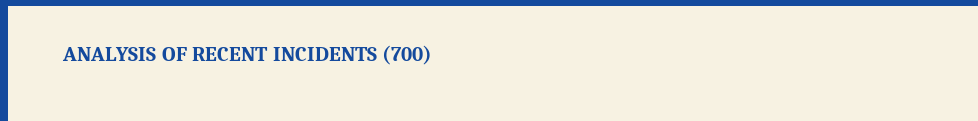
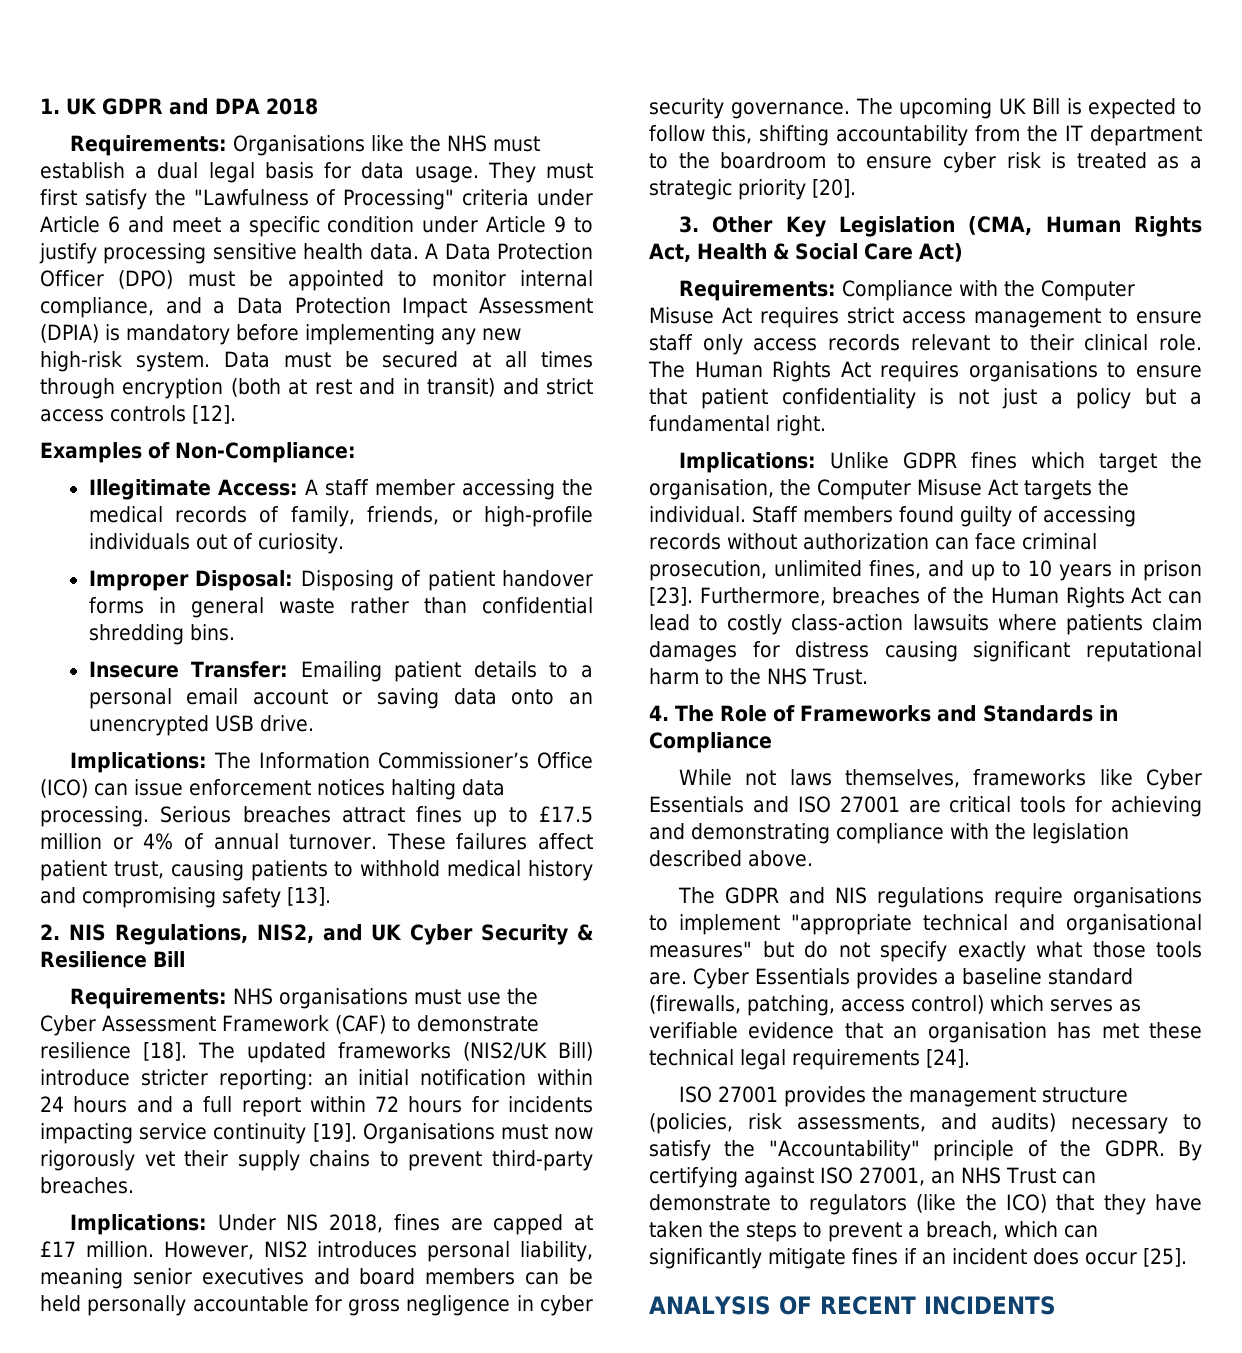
(62, 54) none -> [40,98,318,115] [70,135,541,156] [40,162,593,183] [40,189,593,210] [40,216,593,237] [39,243,594,264] [40,270,593,291] [40,297,593,318] [40,324,521,345] [40,351,593,372] [40,378,594,399] [40,405,236,424] [40,442,356,463] [88,479,593,500] [88,506,593,527] [88,533,344,554] [88,570,593,591] [88,597,593,618] [88,624,235,645] [88,661,593,682] [88,688,593,709] [88,715,314,736] [70,752,593,773] [40,779,505,800] [40,806,593,827] [40,833,593,850] [40,860,593,881] [40,887,331,908] [40,924,593,945] [40,951,185,968] [70,988,539,1009] [40,1015,539,1036] [40,1042,593,1063] [40,1069,593,1090] [40,1096,593,1117] [40,1123,594,1144] [40,1150,593,1171] [40,1177,134,1194] [70,1214,593,1235] [40,1241,593,1262] [40,1268,593,1289] [40,1295,593,1316] [649,98,1202,119] [649,125,1202,146] [649,152,1202,173] [649,179,856,200] [679,216,1202,237] [649,243,963,262] [679,280,1136,301] [649,307,1202,328] [649,334,1202,355] [648,361,1202,382] [649,388,1202,409] [649,415,826,436] [679,452,1202,473] [649,479,1129,500] [649,506,1136,527] [649,533,1097,550] [649,560,1202,581] [649,587,1202,608] [649,614,1202,635] [649,641,1202,662] [649,668,868,685] [649,705,1118,722] [649,732,772,753] [679,769,1202,790] [649,796,1202,817] [649,823,1129,844] [649,850,813,867] [678,887,1202,908] [649,914,1202,935] [649,941,1202,962] [649,968,1133,989] [649,995,1141,1016] [649,1022,1202,1043] [649,1049,970,1070] [679,1086,1129,1107] [649,1113,1202,1134] [649,1140,1202,1161] [649,1167,1096,1188] [649,1194,1202,1215] [649,1221,1098,1242] [649,1248,1187,1269] 1. UK GDPR and DPA 2018 // Requirements: Organisations like the NHS must establish a dual legal basis for data usage. They must first satisfy the "Lawfulness of Processing" criteria under Article 6 and meet a specific condition under Article 9 to justify processing sensitive health data. A Data Protection Officer (DPO) must be appointed to monitor internal compliance, and a Data Protection Impact Assessment (DPIA) is mandatory before implementing any new high-risk system. Data must be secured at all times through encryption (both at rest and in transit) and strict access controls [12]. // Examples of Non-Compliance: // Illegitimate Access: A staff member accessing the medical records of family, friends, or high-profile individuals out of curiosity. // Improper Disposal: Disposing of patient handover forms in general waste rather than confidential shredding bins. // Insecure Transfer: Emailing patient details to a personal email account or saving data onto an unencrypted USB drive. // Implications: The Information Commissioner’s Office (ICO) can issue enforcement notices halting data processing. Serious breaches attract fines up to £17.5 million or 4% of annual turnover. These failures affect patient trust, causing patients to withhold medical history and compromising safety [13]. // 2. NIS Regulations, NIS2, and UK Cyber Security & Resilience Bill // Requirements: NHS organisations must use the Cyber Assessment Framework (CAF) to demonstrate resilience [18]. The updated frameworks (NIS2/UK Bill) introduce stricter reporting: an initial notification within 24 hours and a full report within 72 hours for incidents impacting service continuity [19]. Organisations must now rigorously vet their supply chains to prevent third-party breaches. // Implications: Under NIS 2018, fines are capped at £17 million. However, NIS2 introduces personal liability, meaning senior executives and board members can be held personally accountable for gross negligence in cyber security governance. The upcoming UK Bill is expected to follow this, shifting accountability from the IT department to the boardroom to ensure cyber risk is treated as a strategic priority [20]. // 3. Other Key Legislation (CMA, Human Rights Act, Health & Social Care Act) // Requirements: Compliance with the Computer Misuse Act requires strict access management to ensure staff only access records relevant to their clinical role. The Human Rights Act requires organisations to ensure that patient confidentiality is not just a policy but a fundamental right. // Implications: Unlike GDPR fines which target the organisation, the Computer Misuse Act targets the individual. Staff members found guilty of accessing records without authorization can face criminal prosecution, unlimited fines, and up to 10 years in prison [23]. Furthermore, breaches of the Human Rights Act can lead to costly class-action lawsuits where patients claim damages for distress causing significant reputational harm to the NHS Trust. // 4. The Role of Frameworks and Standards in Compliance // While not laws themselves, frameworks like Cyber Essentials and ISO 27001 are critical tools for achieving and demonstrating compliance with the legislation described above. // The GDPR and NIS regulations require organisations to implement "appropriate technical and organisational measures" but do not specify exactly what those tools are. Cyber Essentials provides a baseline standard (firewalls, patching, access control) which serves as verifiable evidence that an organisation has met these technical legal requirements [24]. // ISO 27001 provides the management structure (policies, risk assessments, and audits) necessary to satisfy the "Accountability" principle of the GDPR. By certifying against ISO 27001, an NHS Trust can demonstrate to regulators (like the ICO) that they have taken the steps to prevent a breach, which can significantly mitigate fines if an incident does occur [25]. //
[382,45,433,65] (700) -> (1056, 1305) none

